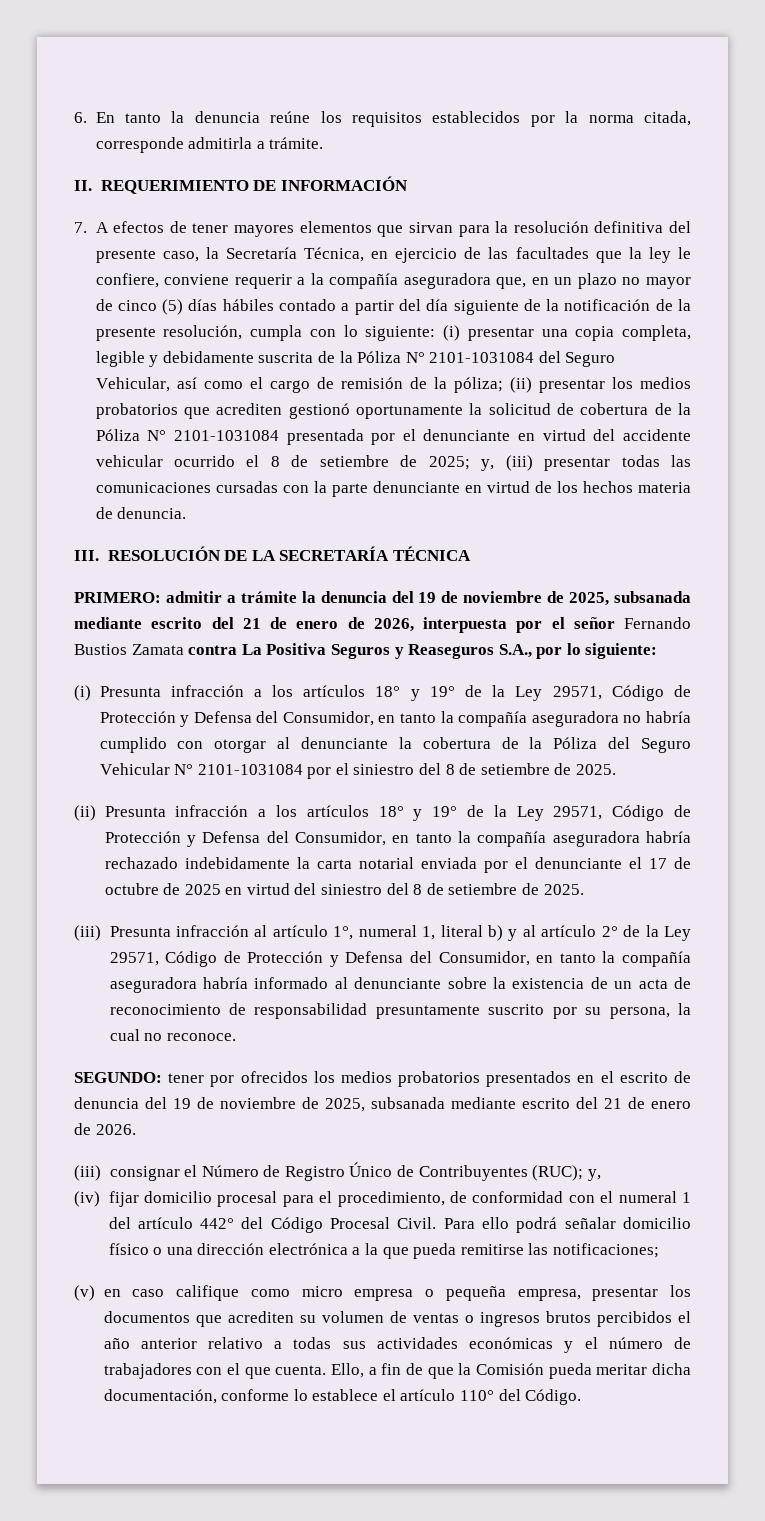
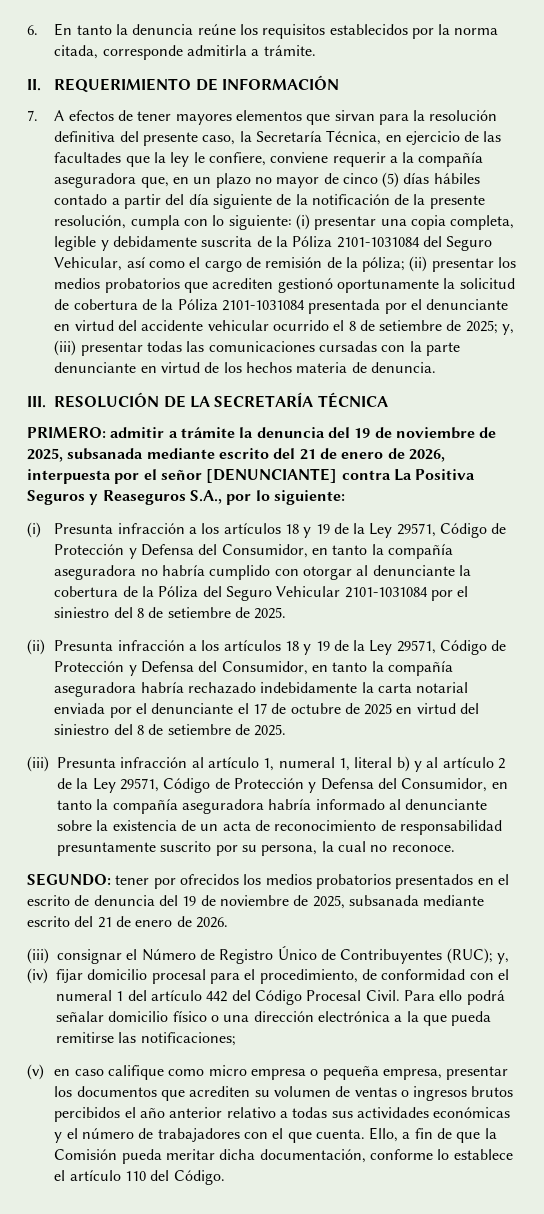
[405,352,425,363] N° -> (333, 242) none
[147,430,167,441] N° -> (218, 305) none
[624,617,691,629] [74,644,184,655] Fernando Bustios Zamata -> [206,468,338,483] [DENUNCIANTE]
[375,686,455,701] 18° y 19° -> [284,524,330,538] 18 y 19
[174,764,194,775] N° -> (341, 591) none
[378,806,458,821] 18° y 19° -> [284,641,330,655] 18 y 19
[333,926,354,940] 1°, -> [263,758,275,771] 1,
[601,926,618,937] 2° -> [497,758,505,769] 2
[200,1218,235,1229] 442° -> [206,991,228,1002] 442
[460,1390,495,1401] 110° -> [124,1171,146,1181] 110

